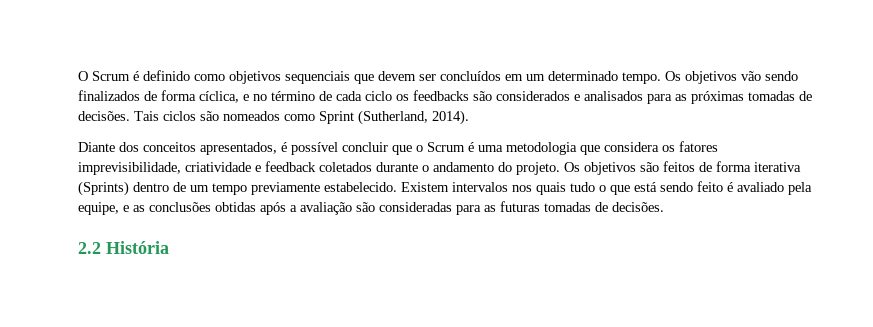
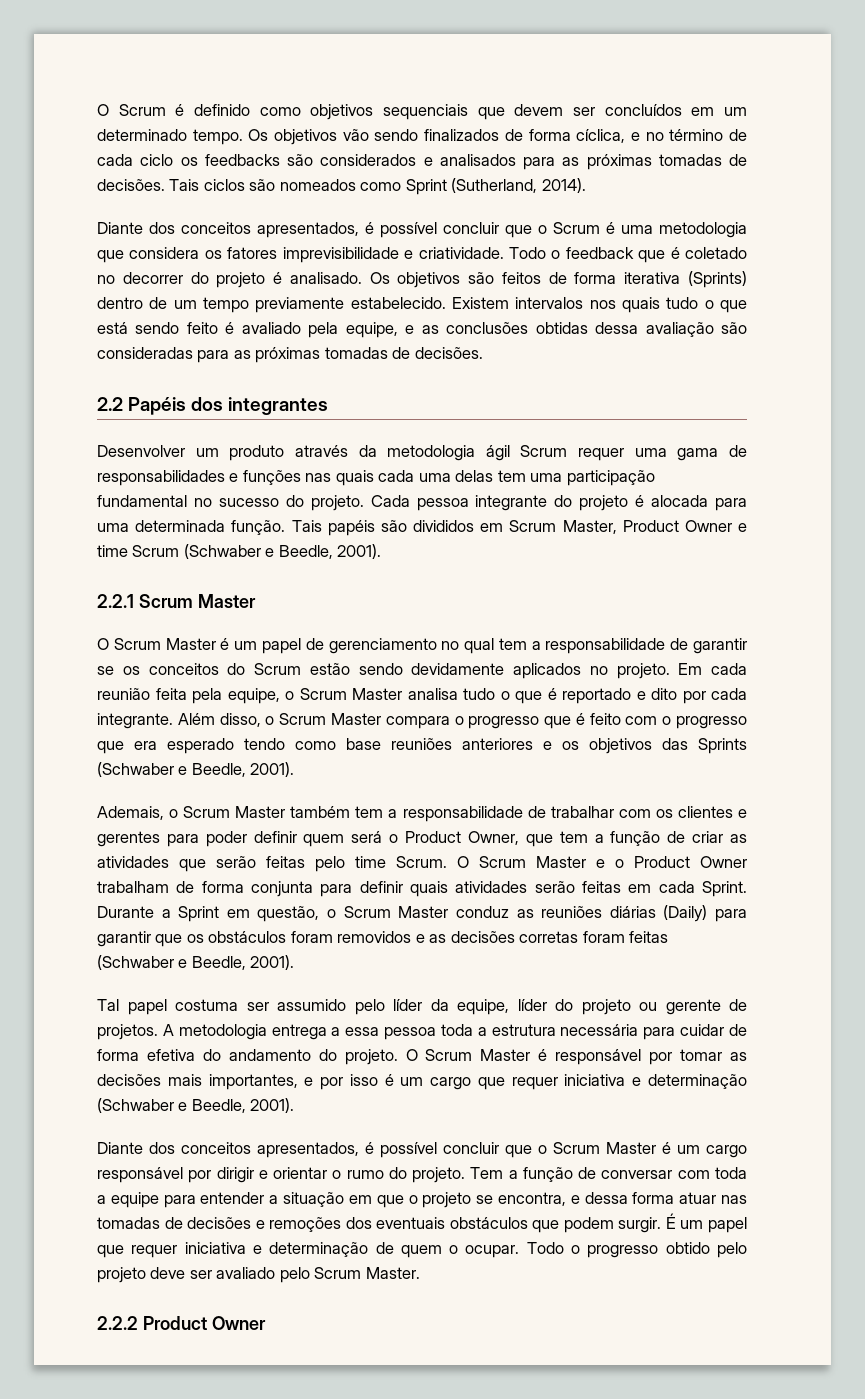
[78,161,560,175] imprevisibilidade, criatividade e feedback coletados durante o andamento do projeto. -> [282,247,747,263] [97,272,362,288] imprevisibilidade e criatividade. Todo o feedback que é coletado no decorrer do projeto é analisado.
[260,202,297,215] após a -> [595,322,639,334] dessa
[500,201,540,212] futuras -> [255,347,321,363] próximas
[106,241,169,254] História -> [128,397,329,415] [97,445,747,461] [97,470,655,486] [97,495,747,511] [97,520,747,536] [97,544,382,559] [97,594,256,608] [97,638,747,654] [97,663,747,679] [97,688,747,704] [97,713,748,729] [97,738,747,754] [97,762,295,777] [97,806,748,822] [97,831,748,847] [97,856,747,872] [97,881,748,897] [97,905,748,922] [97,931,669,947] [97,955,295,970] [97,999,747,1015] [97,1024,747,1040] [97,1049,747,1065] [97,1074,747,1090] [97,1098,295,1113] [97,1142,747,1158] [97,1167,747,1183] [97,1192,747,1208] [97,1213,748,1233] [97,1242,747,1258] [97,1267,420,1283] [97,1316,266,1330] Papéis dos integrantes // Desenvolver um produto através da metodologia ágil Scrum requer uma gama de responsabilidades e funções nas quais cada uma delas tem uma participação fundamental no sucesso do projeto. Cada pessoa integrante do projeto é alocada para uma determinada função. Tais papéis são divididos em Scrum Master, Product Owner e time Scrum (Schwaber e Beedle, 2001). // 2.2.1 Scrum Master // O Scrum Master é um papel de gerenciamento no qual tem a responsabilidade de garantir se os conceitos do Scrum estão sendo devidamente aplicados no projeto. Em cada reunião feita pela equipe, o Scrum Master analisa tudo o que é reportado e dito por cada integrante. Além disso, o Scrum Master compara o progresso que é feito com o progresso que era esperado tendo como base reuniões anteriores e os objetivos das Sprints (Schwaber e Beedle, 2001). // Ademais, o Scrum Master também tem a responsabilidade de trabalhar com os clientes e gerentes para poder definir quem será o Product Owner, que tem a função de criar as atividades que serão feitas pelo time Scrum. O Scrum Master e o Product Owner trabalham de forma conjunta para definir quais atividades serão feitas em cada Sprint. Durante a Sprint em questão, o Scrum Master conduz as reuniões diárias (Daily) para garantir que os obstáculos foram removidos e as decisões corretas foram feitas (Schwaber e Beedle, 2001). // Tal papel costuma ser assumido pelo líder da equipe, líder do projeto ou gerente de projetos. A metodologia entrega a essa pessoa toda a estrutura necessária para cuidar de forma efetiva do andamento do projeto. O Scrum Master é responsável por tomar as decisões mais importantes, e por isso é um cargo que requer iniciativa e determinação (Schwaber e Beedle, 2001). // Diante dos conceitos apresentados, é possível concluir que o Scrum Master é um cargo responsável por dirigir e orientar o rumo do projeto. Tem a função de conversar com toda a equipe para entender a situação em que o projeto se encontra, e dessa forma atuar nas tomadas de decisões e remoções dos eventuais obstáculos que podem surgir. É um papel que requer iniciativa e determinação de quem o ocupar. Todo o progresso obtido pelo projeto deve ser avaliado pelo Scrum Master. // 2.2.2 Product Owner

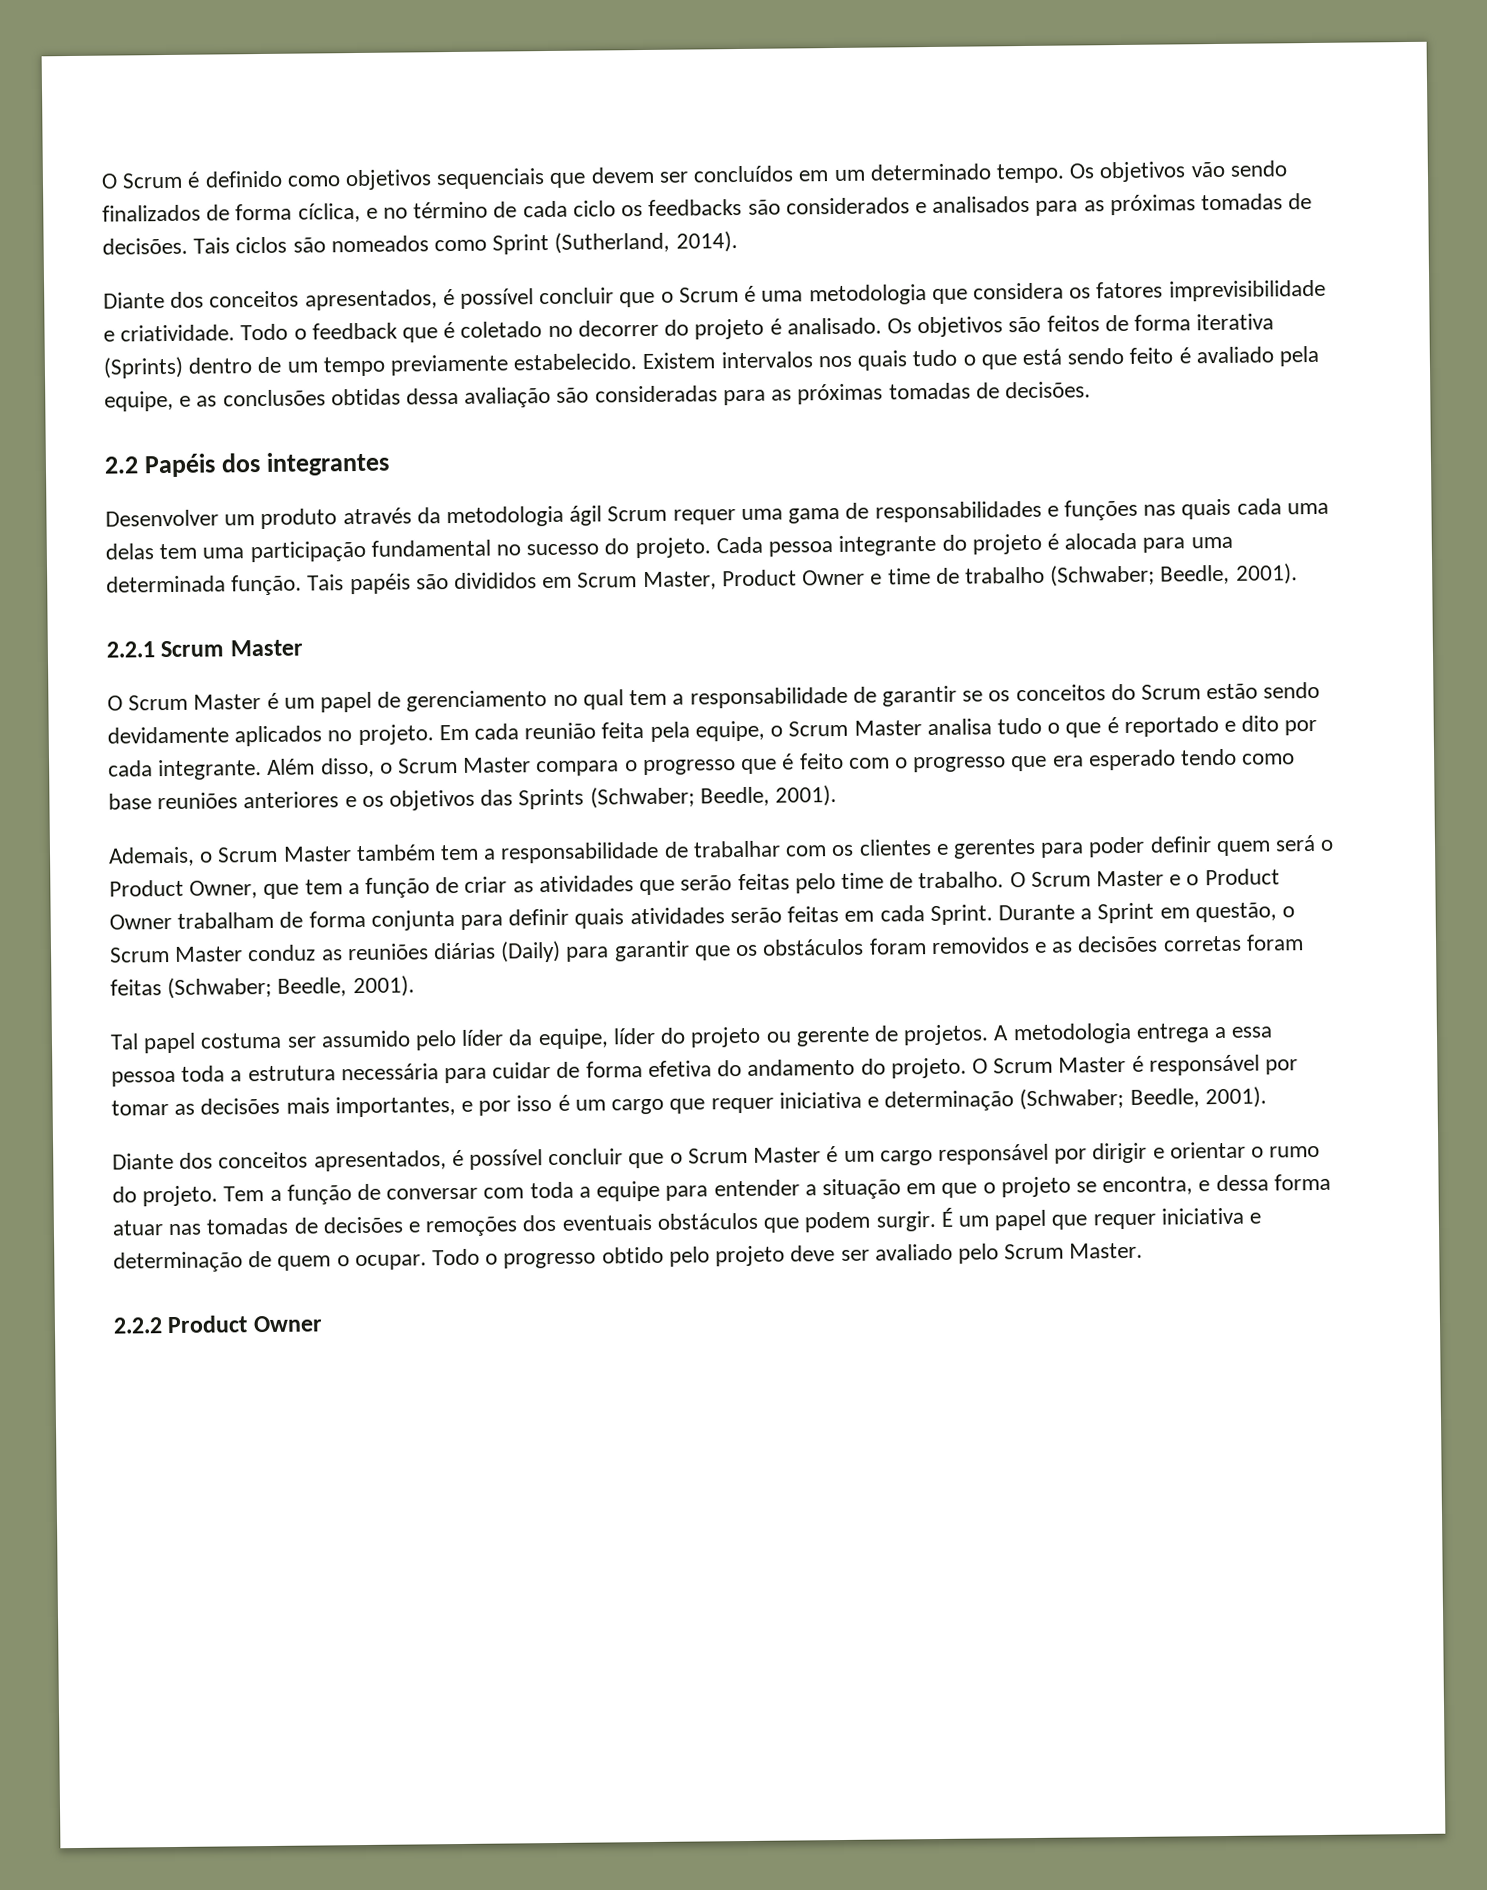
[132,544,275,559] Scrum (Schwaber e -> [935,564,1156,587] de trabalho (Schwaber;
[97,762,188,777] (Schwaber e -> [589,786,695,809] (Schwaber;
[396,856,447,868] Scrum. -> [889,871,1005,889] de trabalho.
[97,955,188,970] (Schwaber e -> [167,976,273,1000] (Schwaber;
[97,1098,188,1113] (Schwaber e -> [1019,1088,1125,1111] (Schwaber;

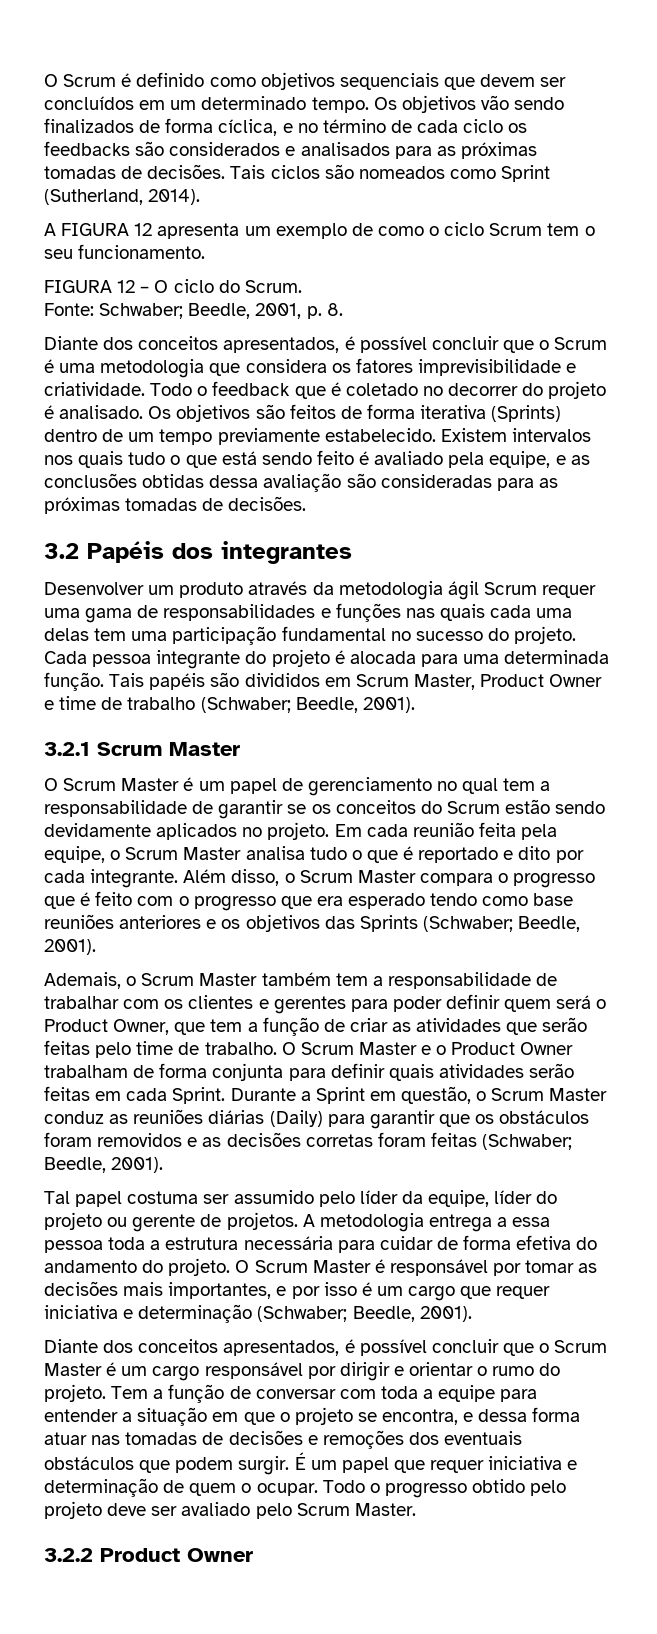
(738, 242) none -> [44,222,595,239] [44,244,206,259] [44,279,302,293] [44,303,343,319] // A FIGURA 12 apresenta um exemplo de como o ciclo Scrum tem o seu funcionamento. // FIGURA 12 – O ciclo do Scrum. // Fonte: Schwaber; Beedle, 2001, p. 8.
[104,456,139,474] 2.2 -> [44,543,79,559] 3.2
[106,641,155,658] 2.2.1 -> [44,742,90,756] 3.2.1
[113,1317,163,1334] 2.2.2 -> [44,1548,93,1562] 3.2.2

